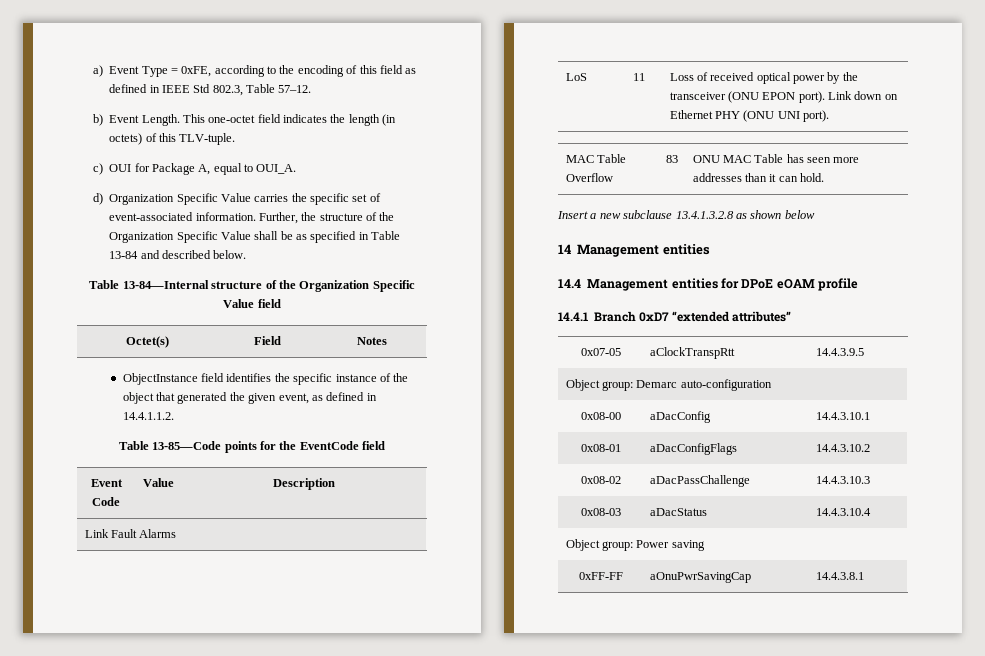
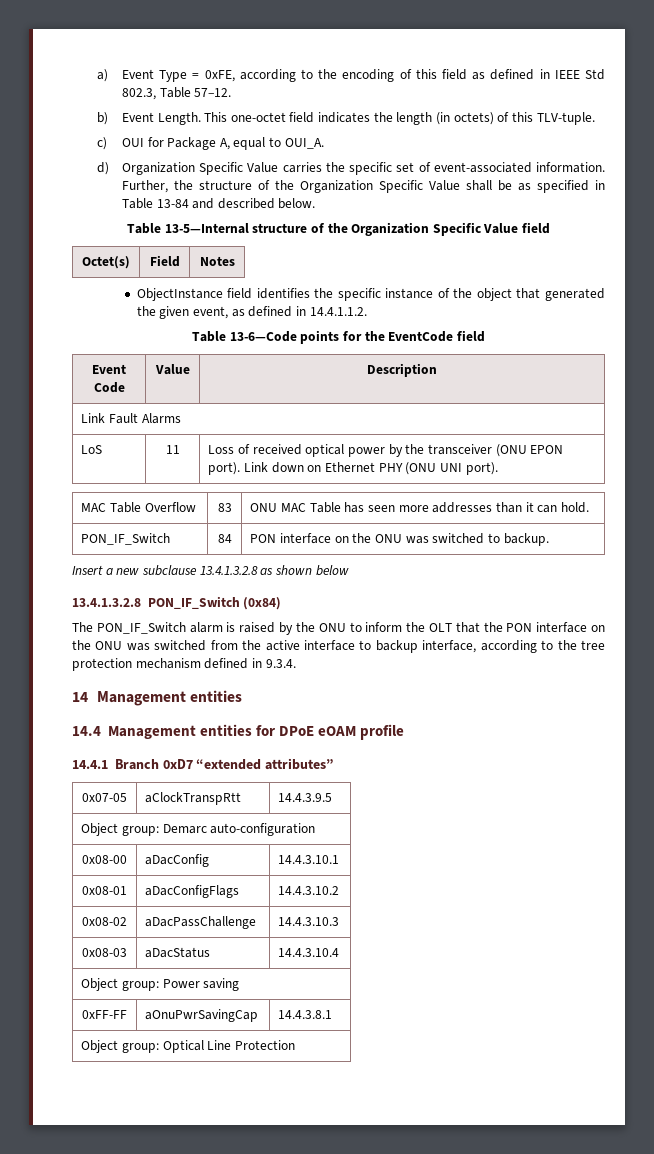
[122,280,209,289] 13-84—Internal -> [164,223,249,234] 13-5—Internal
[152,441,222,450] 13-85—Code -> [229,331,297,342] 13-6—Code
(825, 177) none -> [81,533,171,545] [217,534,232,543] [250,533,549,546] // PON_IF_Switch | 84 | PON interface on the ONU was switched to backup.
(815, 214) none -> [72,596,282,610] [72,622,605,635] [72,640,606,653] [72,658,296,671] // 13.4.1.3.2.8 PON_IF_Switch (0x84) // The PON_IF_Switch alarm is raised by the ONU to inform the OLT that the PON interface on the ONU was switched from the active interface to backup interface, according to the tree protection mechanism defined in 9.3.4.
(864, 576) none -> [81,1040,296,1053] // Object group: Optical Line Protection

